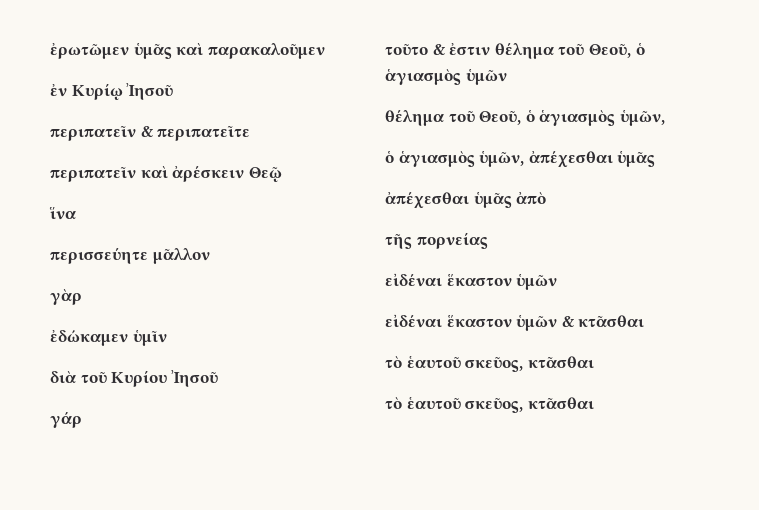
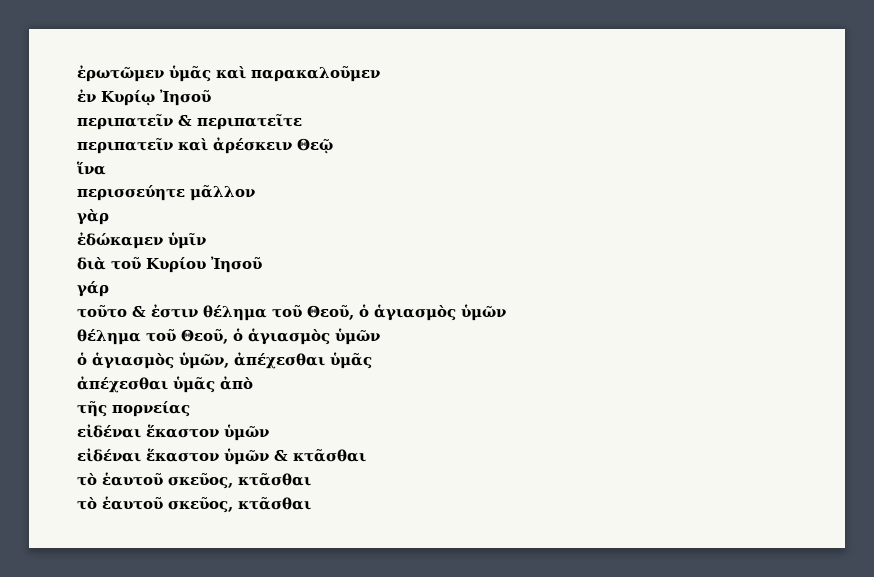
[619,110,665,126] ὑμῶν, -> [335,328,380,345] ὑμῶν

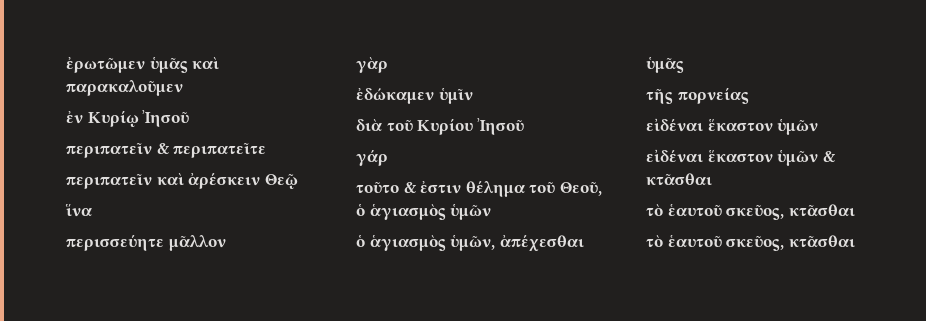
[77,328,380,345] // θέλημα τοῦ Θεοῦ, ὁ ἁγιασμὸς ὑμῶν -> (492, 212) none
[77,376,253,393] // ἀπέχεσθαι ὑμᾶς ἀπὸ -> (684, 65) none

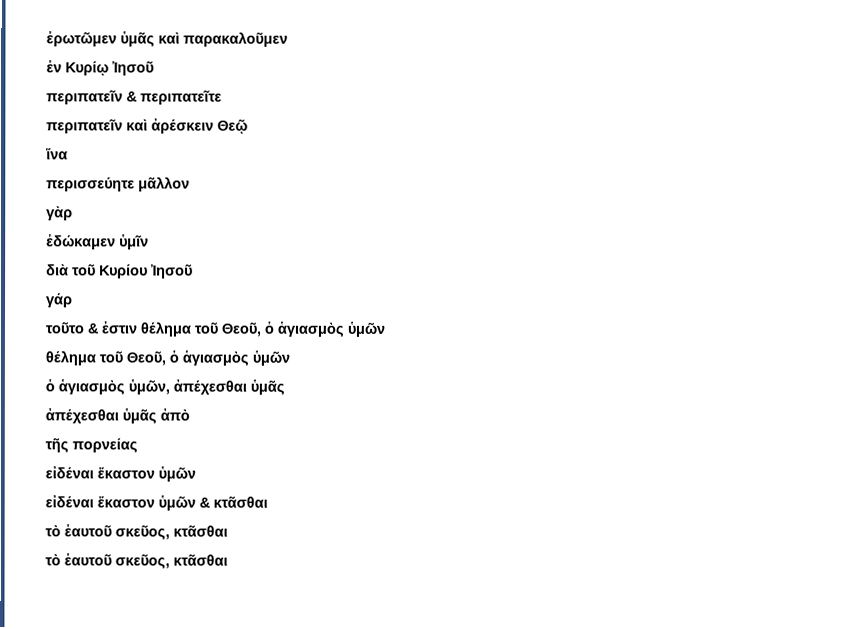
(492, 212) none -> [45,349,290,366] // θέλημα τοῦ Θεοῦ, ὁ ἁγιασμὸς ὑμῶν
(684, 65) none -> [45,407,190,424] // ἀπέχεσθαι ὑμᾶς ἀπὸ

